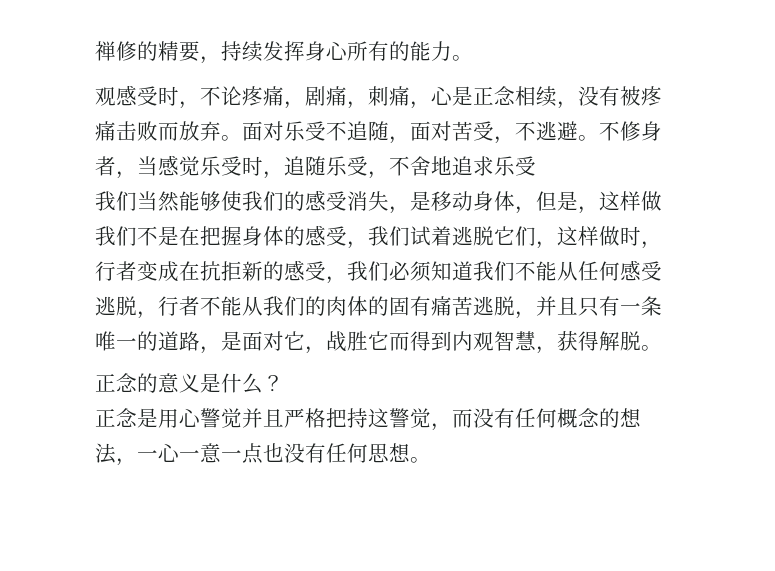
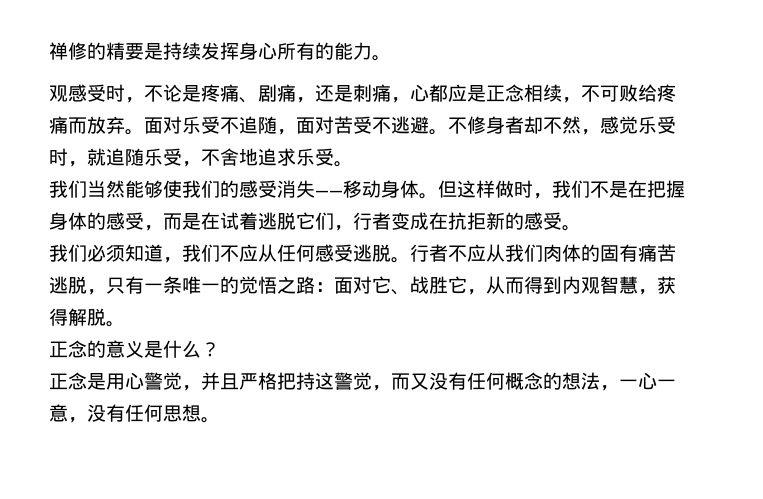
[200,56,221,64] ， -> [144,43,163,60] 是
[242,86,368,109] 疼痛，剧痛， -> [182,84,353,103] 是疼痛、剧痛，还是
(453, 95) none -> [429,84,467,102] 都应
[578,86,662,106] [95,121,158,141] 没有被疼痛击败 -> [581,84,676,102] [49,116,68,134] 不可败给疼痛
[494,136,515,144] ， -> (372, 125) none
[116,156,158,179] ，当 -> [524,116,600,135] 却不然，
(284, 175) none -> [87,148,106,166] 就
(536, 166) none -> [334,161,353,167] 。
[389,191,431,214] ，是 -> [315,190,343,196] ——
[515,191,662,214] ，但是，这样做 -> [419,180,552,199] 。但这样做时，
[368,226,410,246] 我们 -> [163,212,220,230] 而是在
[557,226,662,249] 这样做时， -> (353, 228) none
[326,276,347,284] ， -> [562,225,581,231] 。 //
[473,261,557,281] 我们不能 -> [163,244,258,263] ，我们不应
[137,296,326,319] ，行者不能从我们的 -> [391,244,543,263] 。行者不应从我们
[536,296,578,316] 并且 -> (106, 292) none
[158,331,389,354] 道路，是面对它，战胜它 -> [239,276,505,295] 觉悟之路：面对它、战胜它，从
(242, 418) none -> [182,385,201,391] ，
(473, 418) none -> [410,373,429,390] 又
[221,443,284,464] 一点也 -> [68,417,87,423] ，

